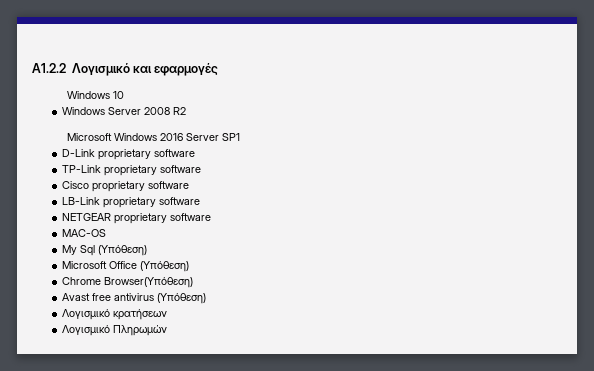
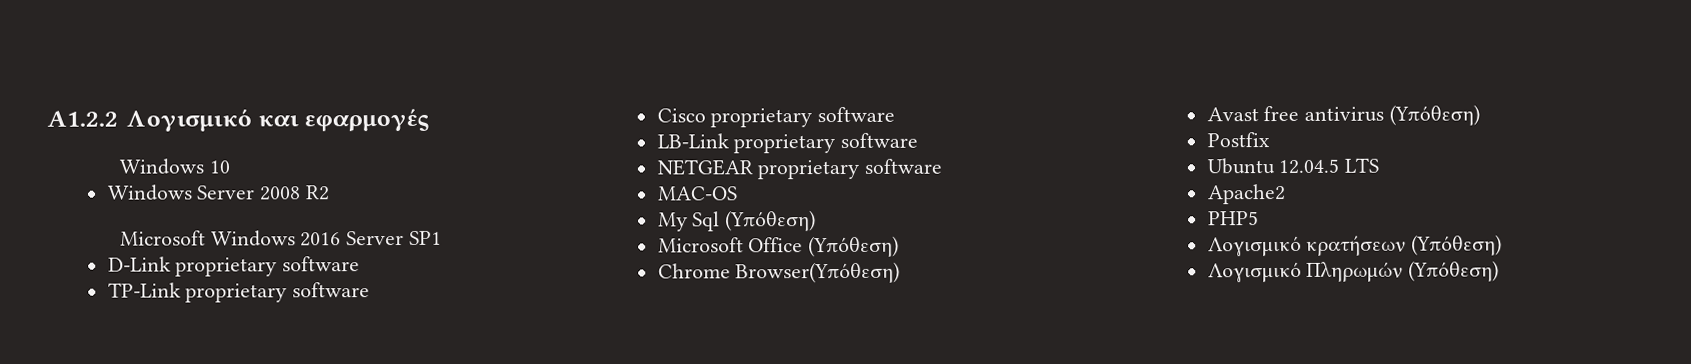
(206, 298) none -> [1206,132,1270,148] [1206,157,1380,175] [1207,184,1286,205] [1207,211,1259,226] // Postfix // Ubuntu 12.04.5 LTS // Apache2 // PHP5
(167, 314) none -> [1411,234,1503,256] (Υπόθεση)
(167, 330) none -> [1408,260,1500,282] (Υπόθεση)

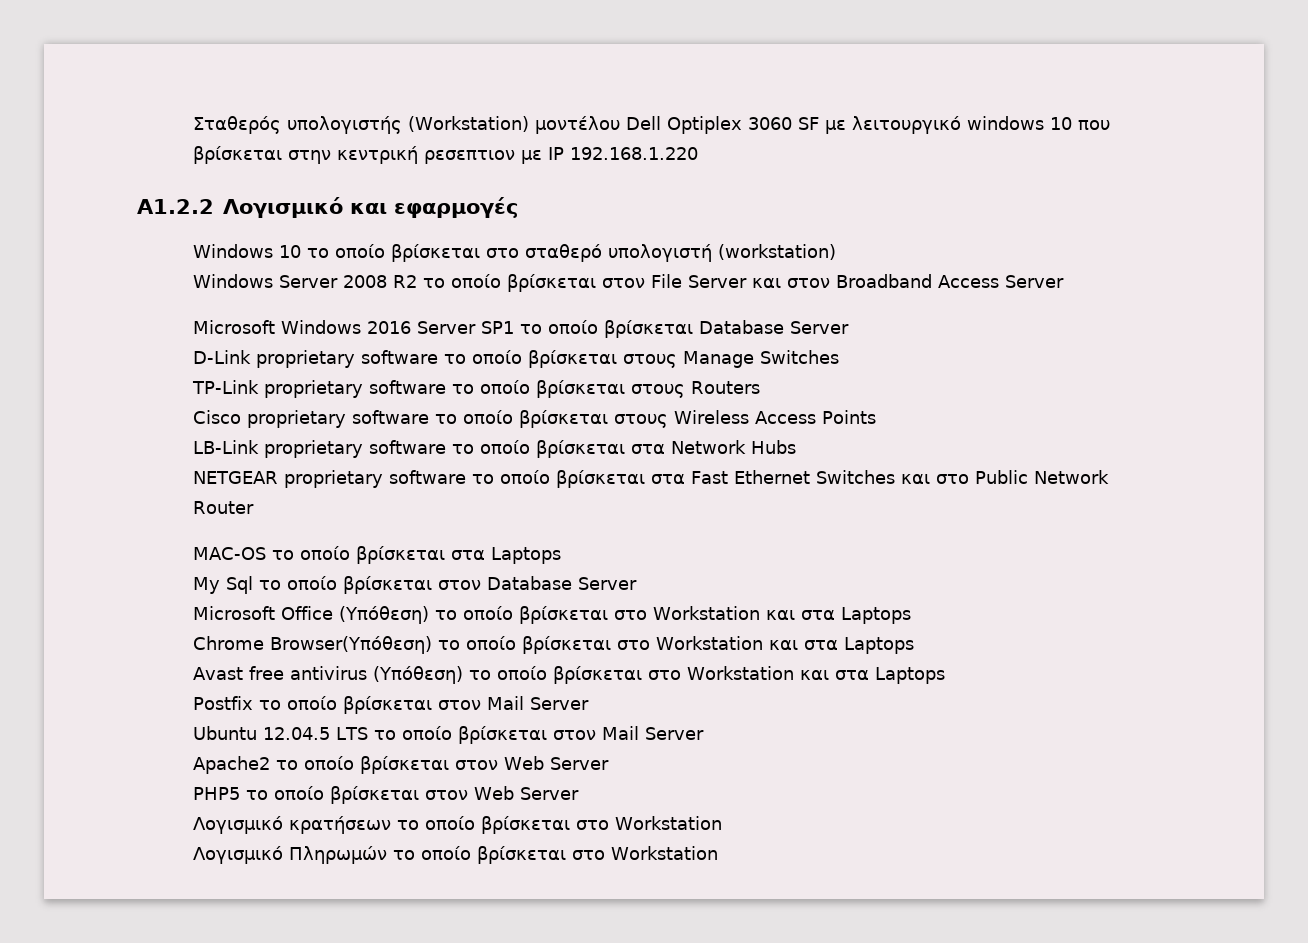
(47, 118) none -> [192,116,1110,134] [192,146,698,164] Σταθερός υπολογιστής (Workstation) μοντέλου Dell Optiplex 3060 SF με λειτουργικό windows 10 που βρίσκεται στην κεντρική ρεσεπτιον με IP 192.168.1.220 //
[107,184,330,201] // Windows Server 2008 R2 -> [306,244,836,262] [192,274,1064,292] το οποίο βρίσκεται στο σταθερό υπολογιστή (workstation) // Windows Server 2008 R2 το οποίο βρίσκεται στον File Server και στον Broadband Access Server
[107,256,361,277] [107,282,371,303] [656,106,896,128] [656,132,919,154] [656,158,943,180] [657,186,738,201] [657,210,817,232] [657,235,900,258] [657,261,901,284] [1206,104,1480,126] [1206,132,1270,148] [1206,157,1380,175] [1207,184,1286,205] [1207,211,1259,226] [1207,234,1503,257] [1207,260,1500,283] // D-Link proprietary software // TP-Link proprietary software // Cisco proprietary software // LB-Link proprietary software // NETGEAR proprietary software // MAC-OS // My Sql (Υπόθεση) // Microsoft Office (Υπόθεση) // Chrome Browser(Υπόθεση) // Avast free antivirus (Υπόθεση) // Postfix // Ubuntu 12.04.5 LTS // Apache2 // PHP5 // Λογισμικό κρατήσεων (Υπόθεση) // Λογισμικό Πληρωμών (Υπόθεση) -> [519,320,849,338] [192,350,839,368] [191,380,760,398] [192,410,876,428] [192,440,796,458] [192,470,1109,488] [192,501,254,514] [192,546,561,564] [192,576,637,594] [192,606,911,624] [192,636,914,654] [192,666,945,684] [192,696,589,714] [192,726,704,744] [192,756,609,774] [192,786,579,804] [192,816,722,834] [192,846,718,864] το οποίο βρίσκεται Database Server // D-Link proprietary software το οποίο βρίσκεται στους Manage Switches // TP-Link proprietary software το οποίο βρίσκεται στους Routers // Cisco proprietary software το οποίο βρίσκεται στους Wireless Access Points // LB-Link proprietary software το οποίο βρίσκεται στα Network Hubs // NETGEAR proprietary software το οποίο βρίσκεται στα Fast Ethernet Switches και στο Public Network Router // MAC-OS το οποίο βρίσκεται στα Laptops // My Sql το οποίο βρίσκεται στον Database Server // Microsoft Office (Υπόθεση) το οποίο βρίσκεται στο Workstation και στα Laptops // Chrome Browser(Υπόθεση) το οποίο βρίσκεται στο Workstation και στα Laptops // Avast free antivirus (Υπόθεση) το οποίο βρίσκεται στο Workstation και στα Laptops // Postfix το οποίο βρίσκεται στον Mail Server // Ubuntu 12.04.5 LTS το οποίο βρίσκεται στον Mail Server // Apache2 το οποίο βρίσκεται στον Web Server // PHP5 το οποίο βρίσκεται στον Web Server // Λογισμικό κρατήσεων το οποίο βρίσκεται στο Workstation // Λογισμικό Πληρωμών το οποίο βρίσκεται στο Workstation

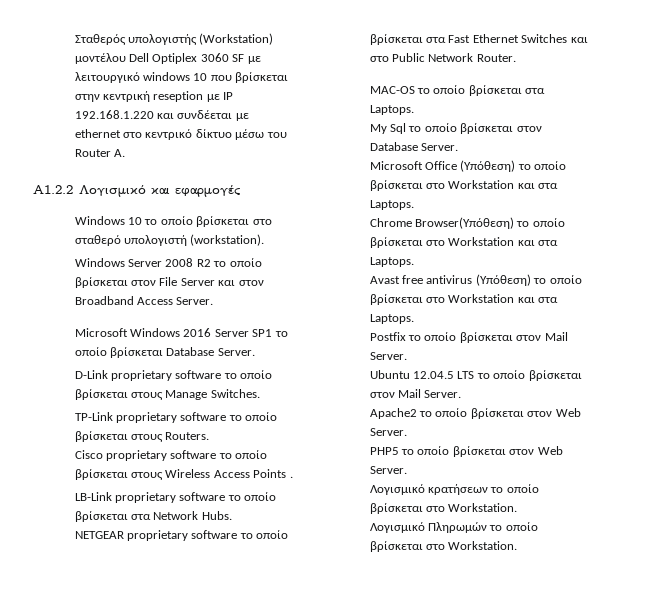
[423,150,515,164] ρεσεπτιον -> [153,91,204,102] reseption
(698, 153) none -> [157,110,249,121] [74,129,287,140] [74,149,126,157] και συνδέεται με ethernet στο κεντρικό δίκτυο μέσω του Router A.
[717,244,836,260] (workstation) -> [190,234,265,246] (workstation).
[1004,275,1064,288] Server -> [176,297,214,305] Server.
[789,321,849,334] Server -> [217,348,255,356] Server.
[759,350,839,364] Switches -> [210,389,260,398] Switches.
[690,381,760,394] Routers -> [165,432,210,440] Routers.
(876, 417) none -> [289,476,293,478] .
[750,440,796,454] Hubs -> [201,511,232,520] Hubs.
[192,501,254,514] Router -> [476,54,516,62] Router.
[490,547,561,564] Laptops -> [369,105,414,115] Laptops.
[577,577,637,590] Server -> [421,143,459,151] Server.
[840,607,911,624] Laptops -> [369,200,414,210] Laptops.
[843,637,914,654] Laptops -> [369,257,414,267] Laptops.
[874,667,945,684] Laptops -> [369,314,414,324] Laptops.
[529,697,589,710] Server -> [369,352,407,360] Server.
[644,727,704,740] Server -> [424,390,462,398] Server.
[549,757,609,770] Server -> [369,428,407,436] Server.
[519,787,579,800] Server -> [369,466,407,474] Server.
[614,816,722,830] Workstation -> [448,503,518,512] Workstation.
[610,846,718,860] Workstation -> [448,541,518,550] Workstation.

